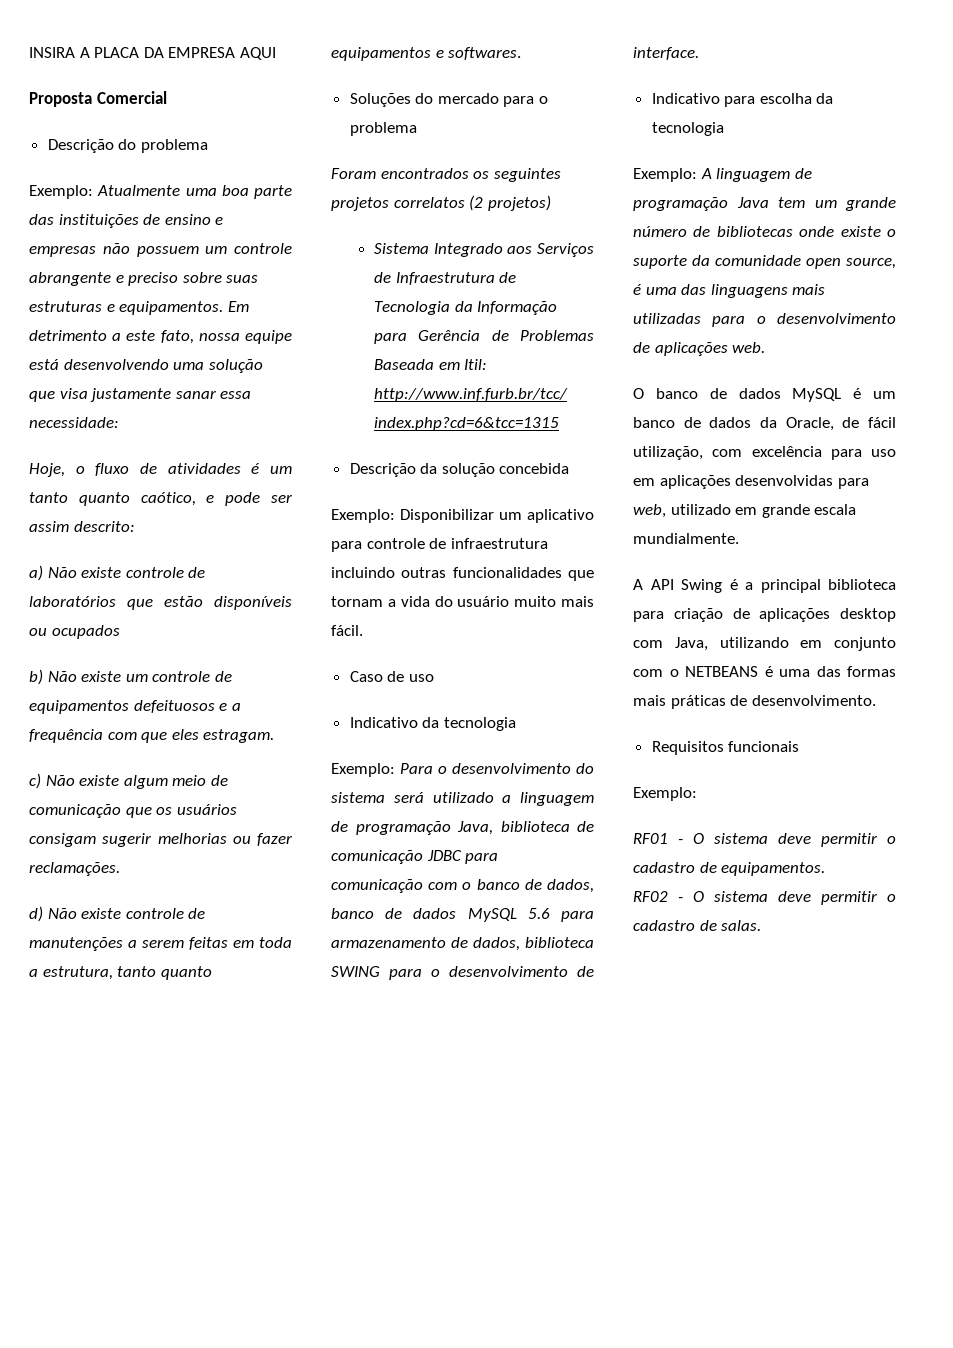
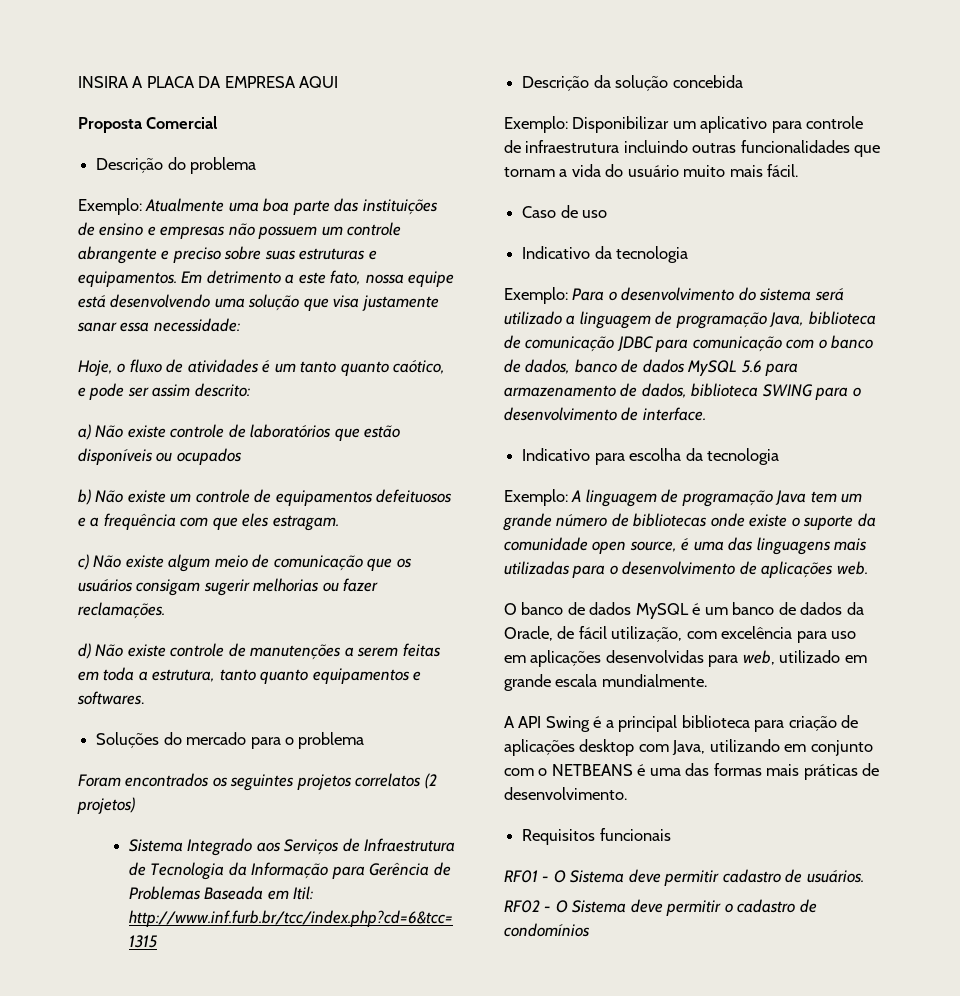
[633,787,697,801] // Exemplo: -> (671, 834) none
[714,833,896,847] [633,862,826,876] [633,891,896,905] [633,920,762,931] sistema deve permitir o cadastro de equipamentos. // RF02 - O sistema deve permitir o cadastro de salas. -> [570,869,864,886] [504,899,817,916] [504,923,590,937] Sistema deve permitir cadastro de usuários. // RF02 - O Sistema deve permitir o cadastro de condomínios

